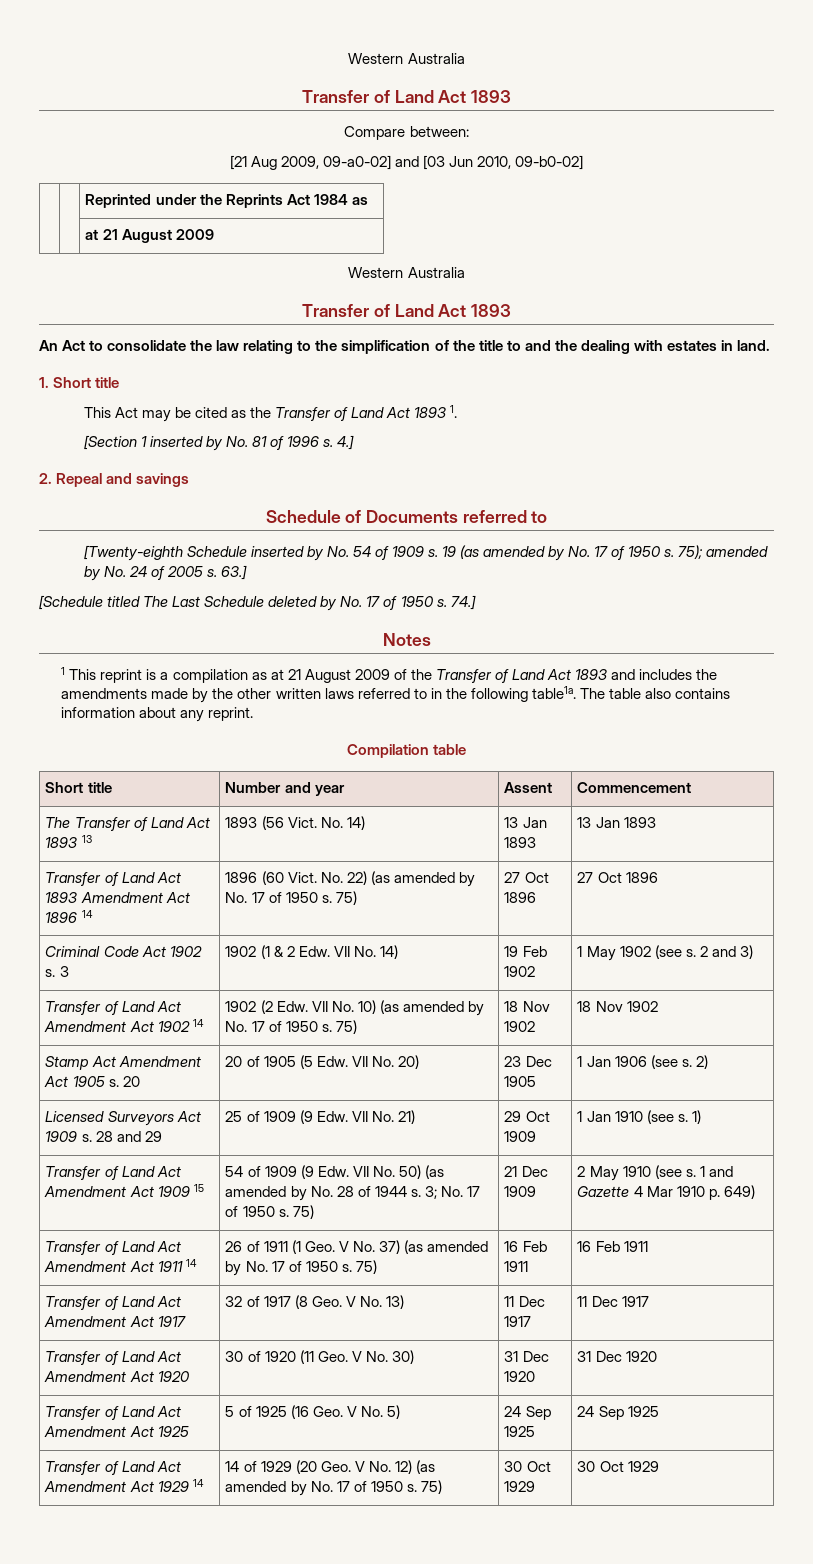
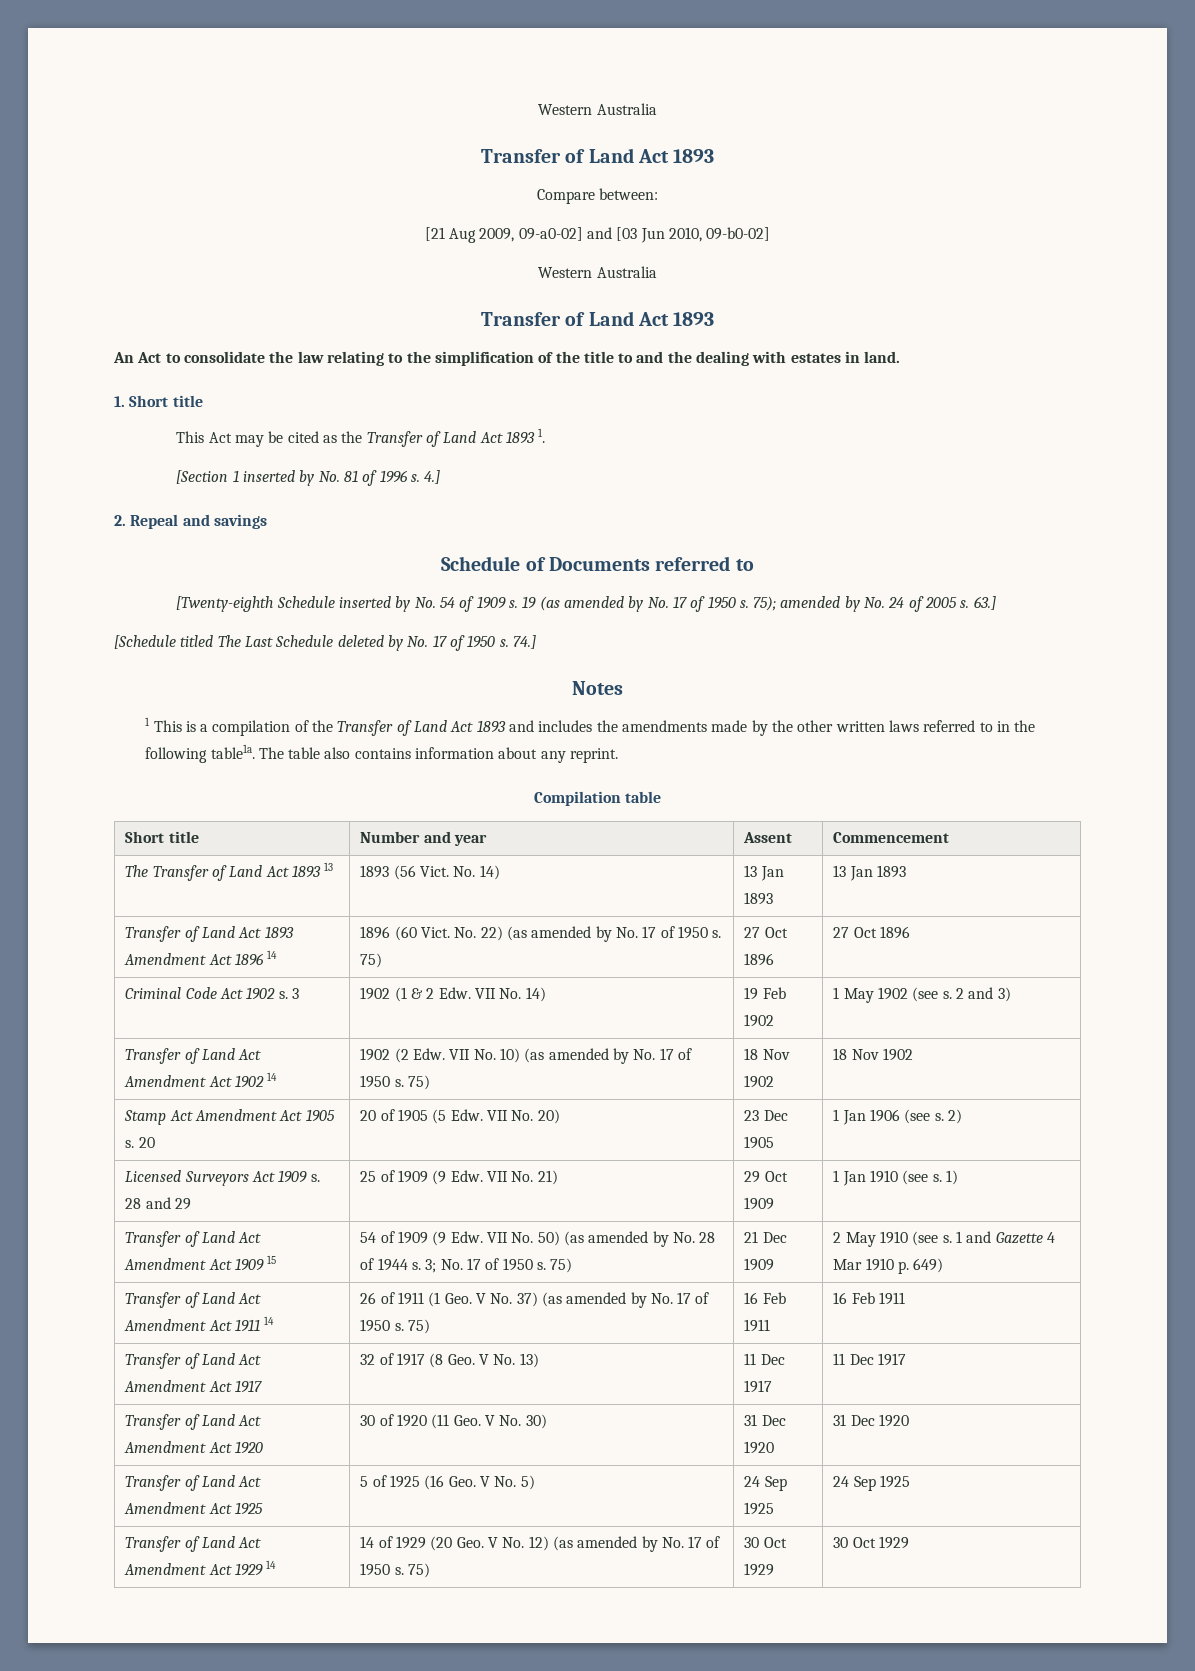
[85,194,368,208] [85,229,214,243] // | | Reprinted under the Reprints Act 1984 as // | | at 21 August 2009 -> (771, 234) none
[100,669,143,683] reprint -> (182, 726) none
[251,669,390,683] as at 21 August 2009 -> (291, 728) none

